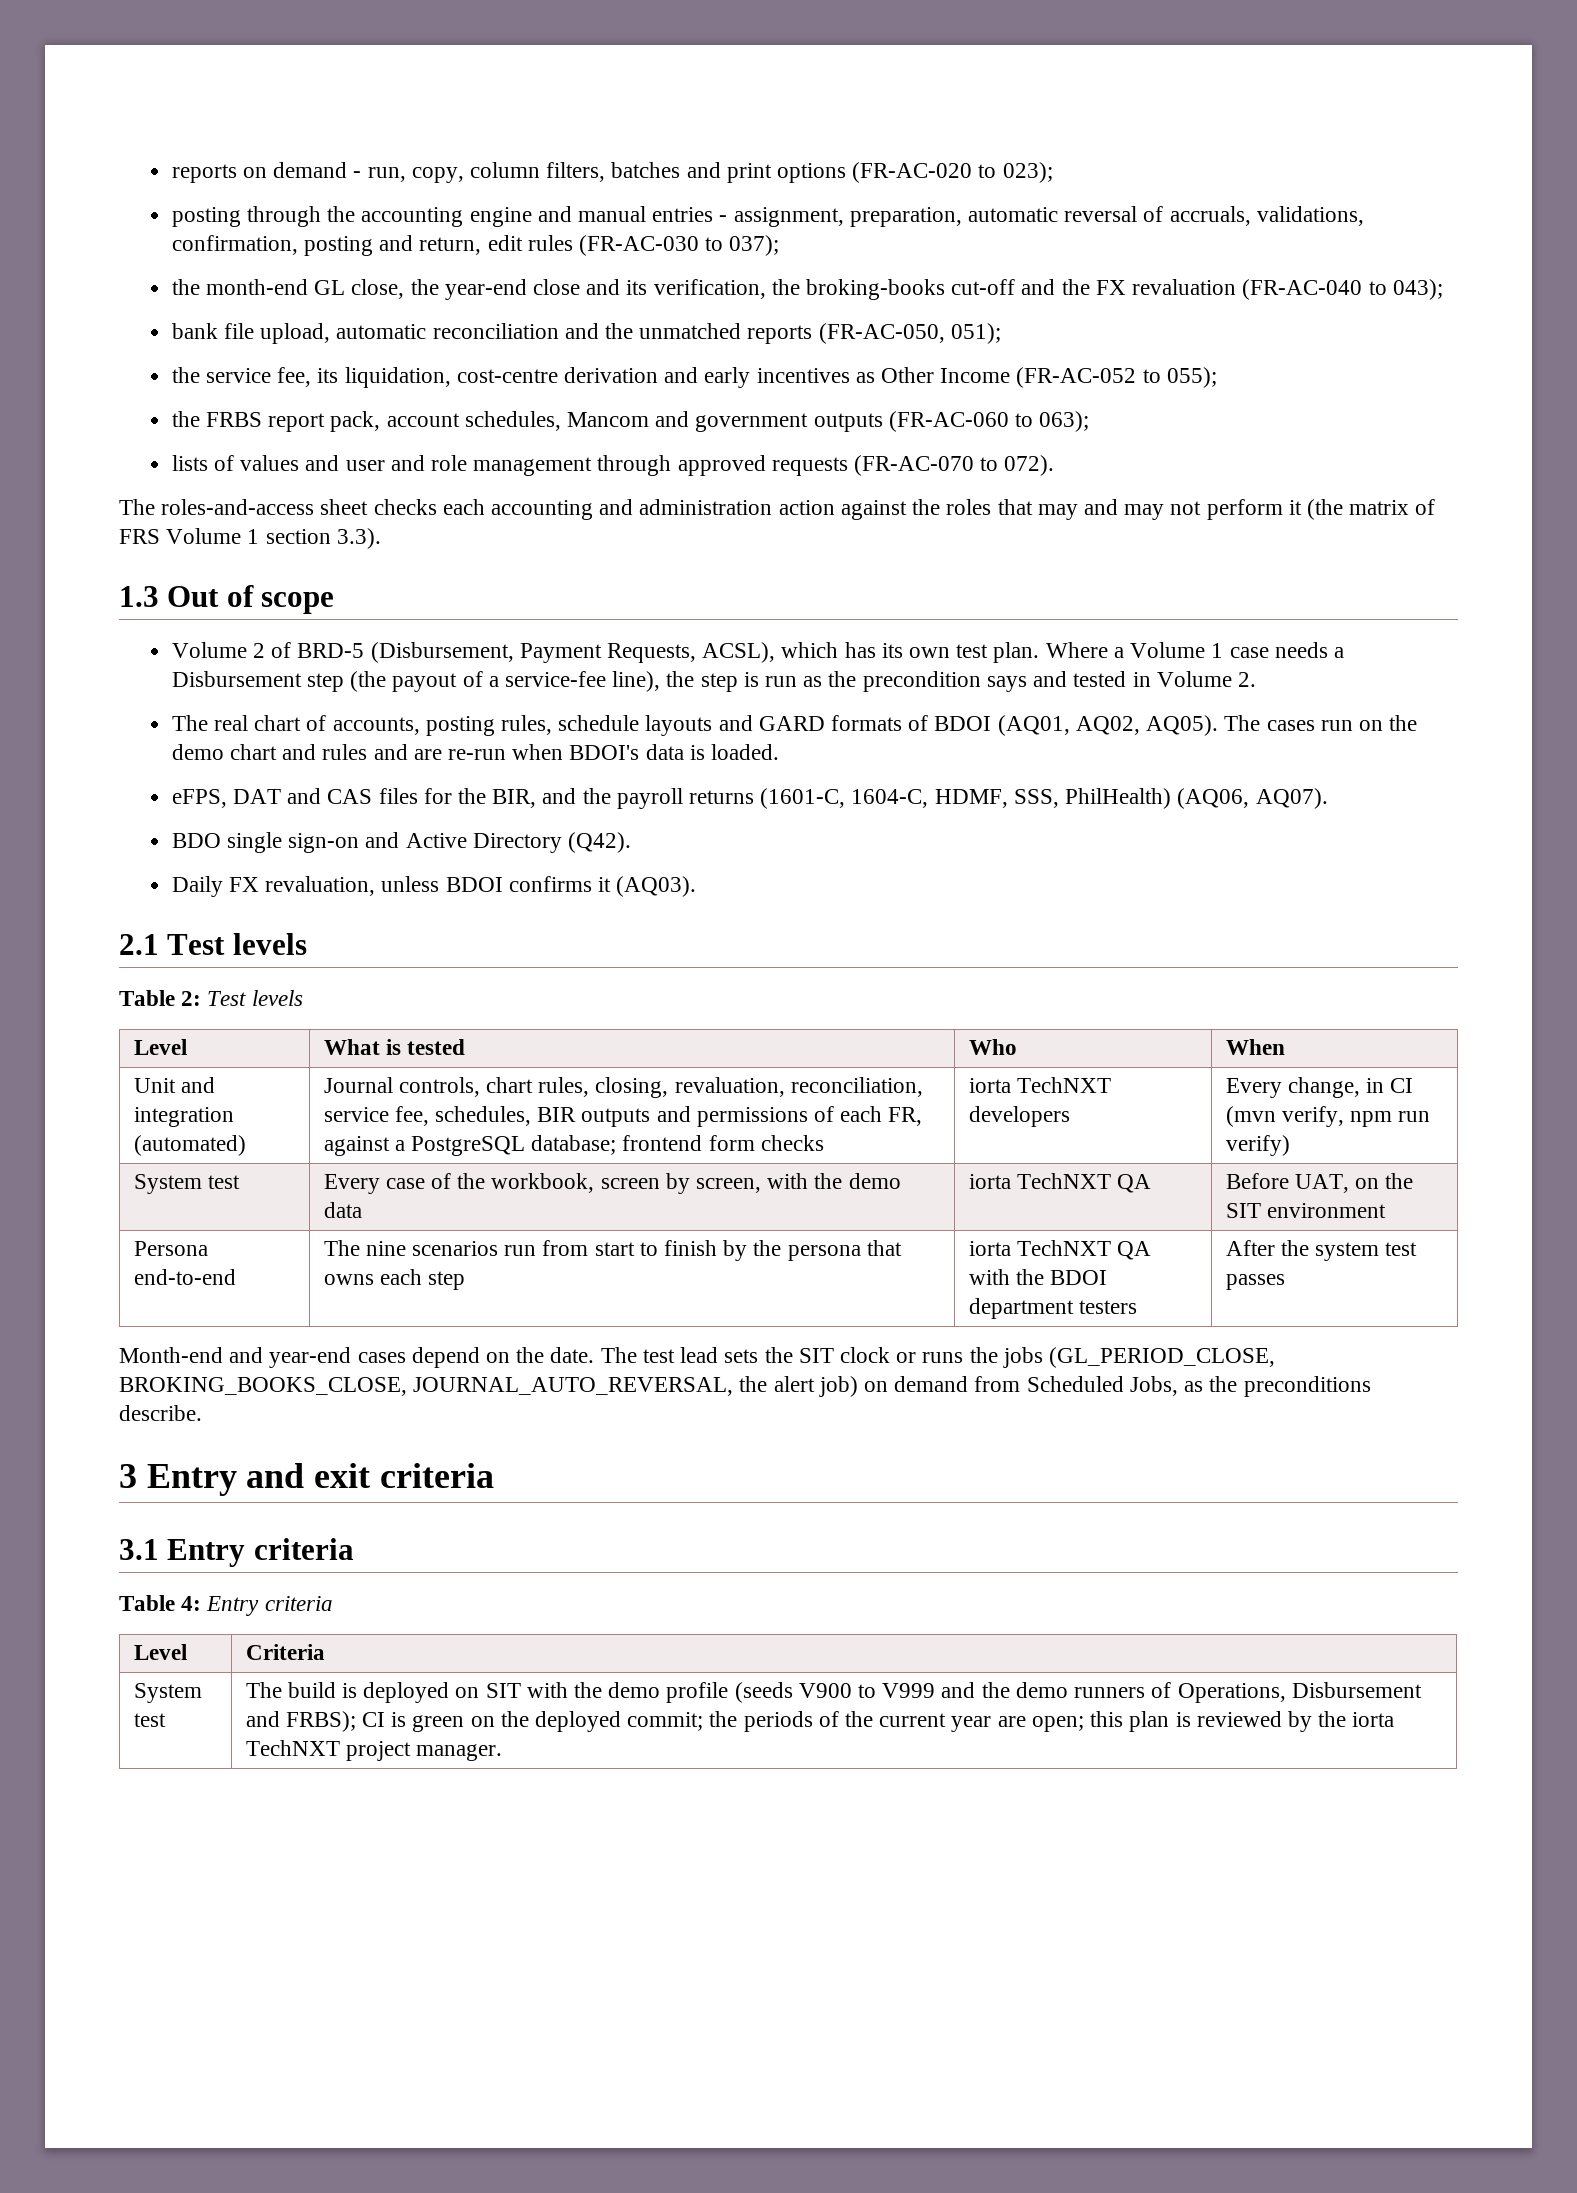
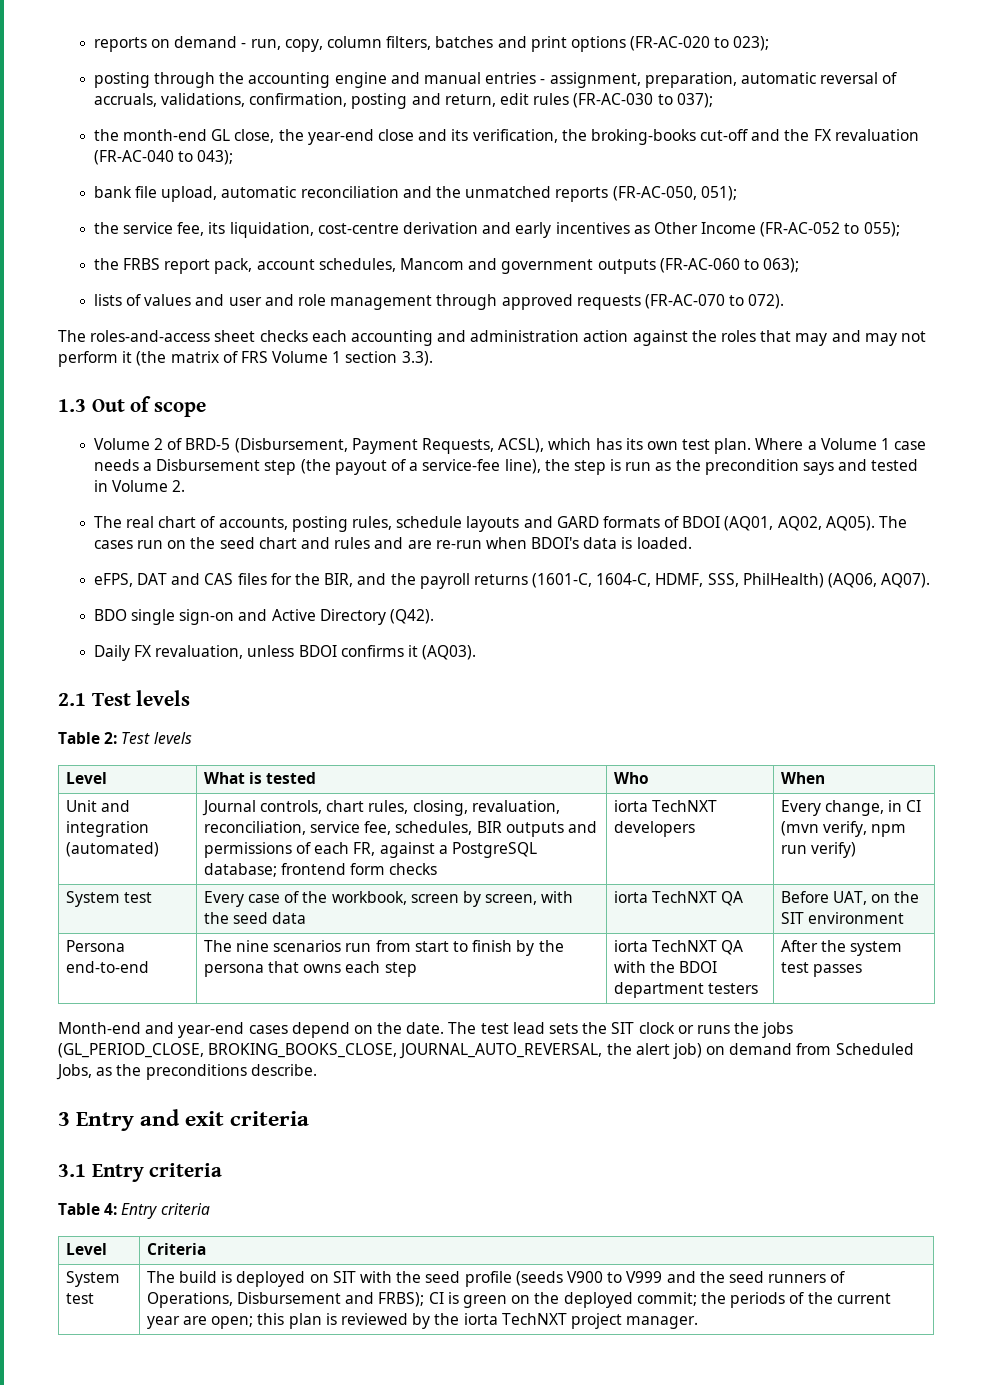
[171,744,224,760] demo -> [219,537,255,549] seed
[848,1173,901,1189] demo -> [233,912,269,924] seed
[608,1682,661,1698] demo -> [425,1271,461,1283] seed
[1015,1682,1068,1698] demo -> [728,1271,764,1283] seed

